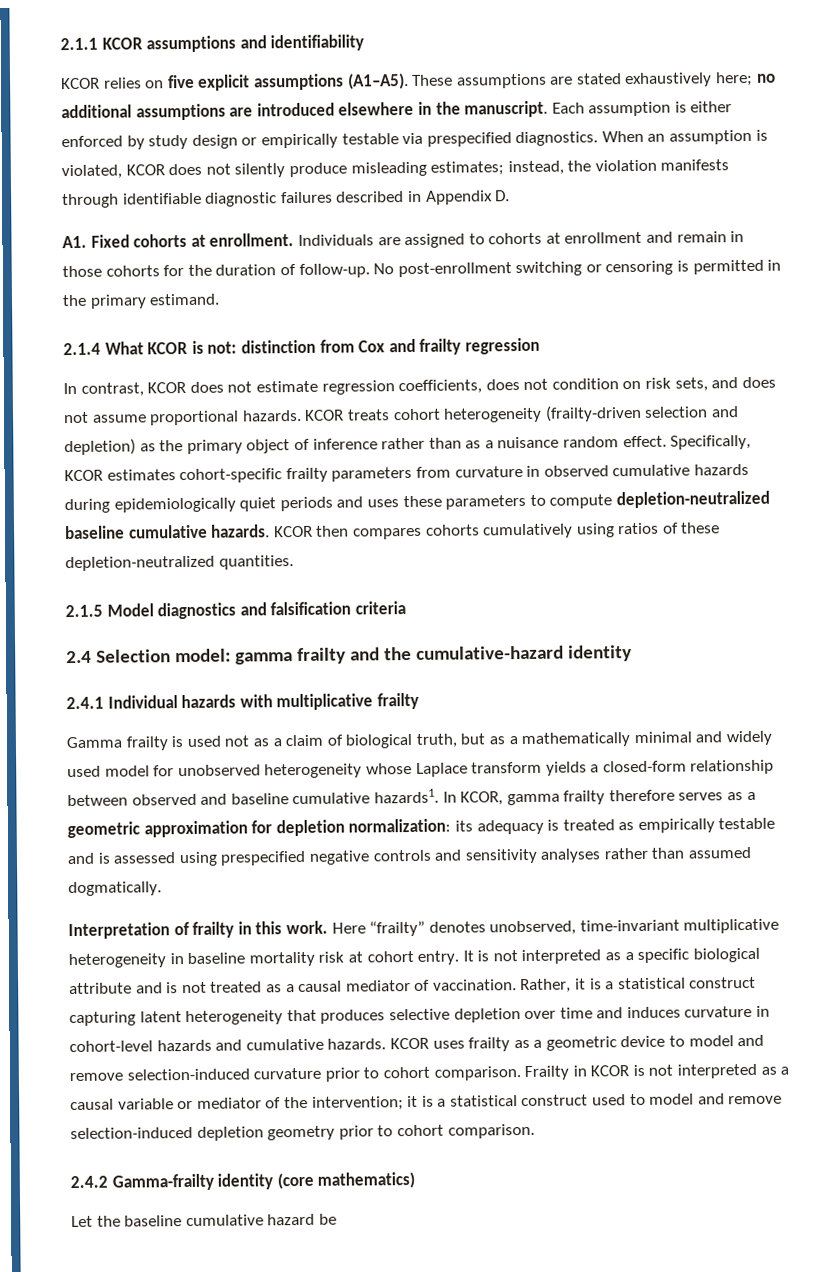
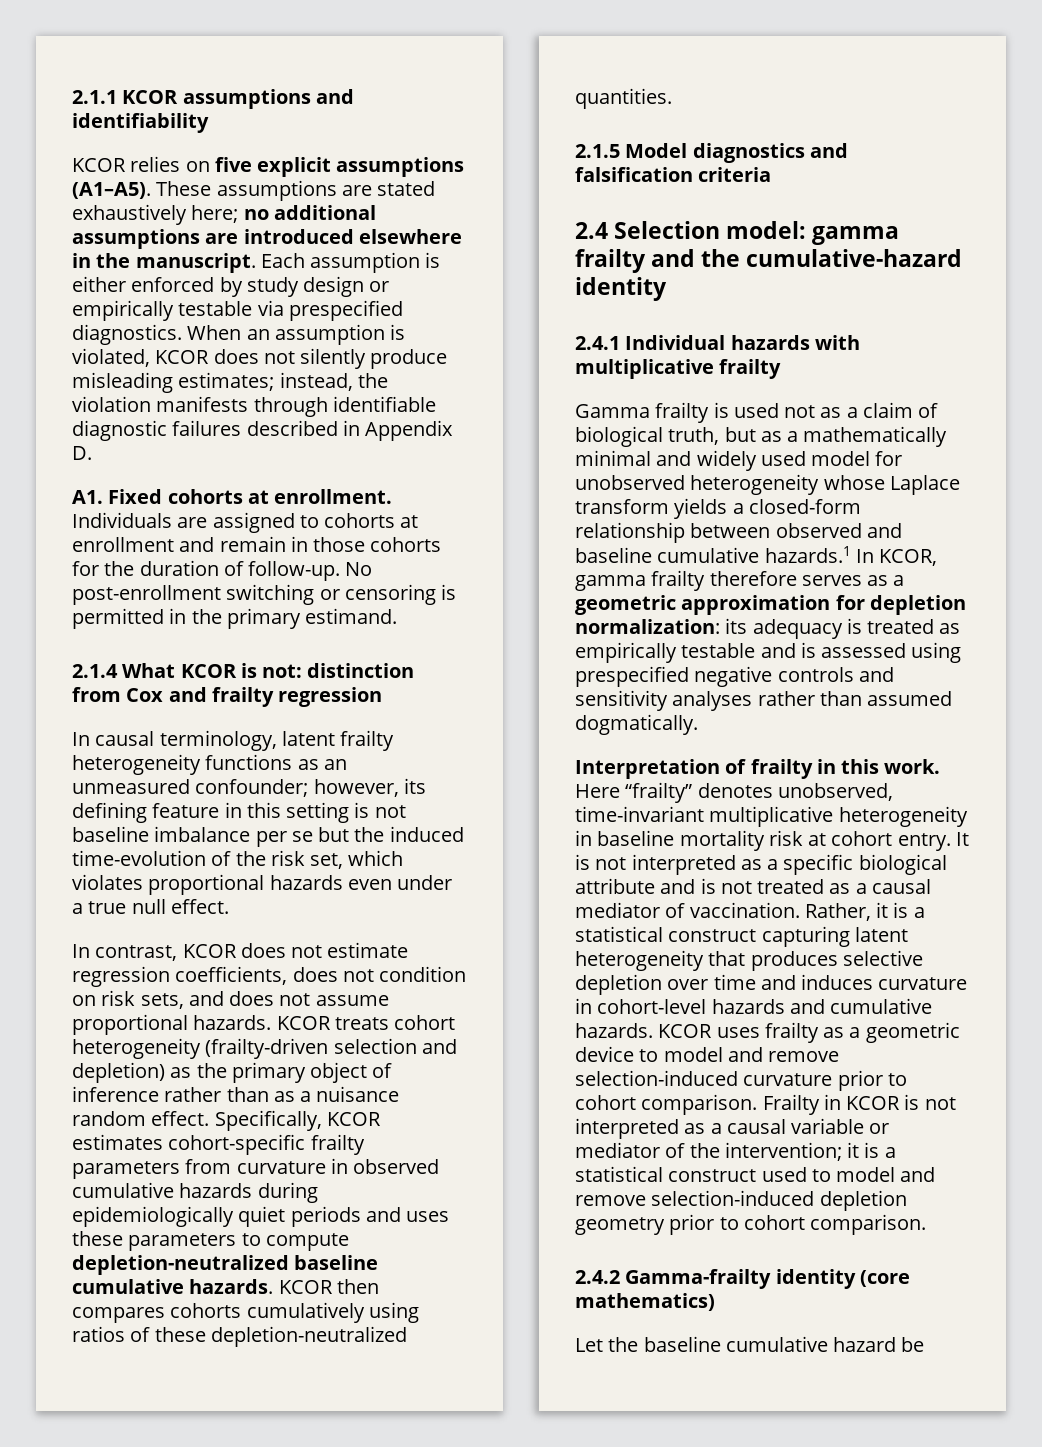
(540, 346) none -> [72,730,395,751] [72,754,347,775] [72,778,426,797] [72,802,406,823] [72,826,464,847] [72,850,404,869] [72,874,453,895] [72,899,229,914] // In causal terminology, latent frailty heterogeneity functions as an unmeasured confounder; however, its defining feature in this setting is not baseline imbalance per se but the induced time-evolution of the risk set, which violates proportional hazards even under a true null effect.
[373,788,439,804] hazards1. -> [764,546,851,563] hazards.1

